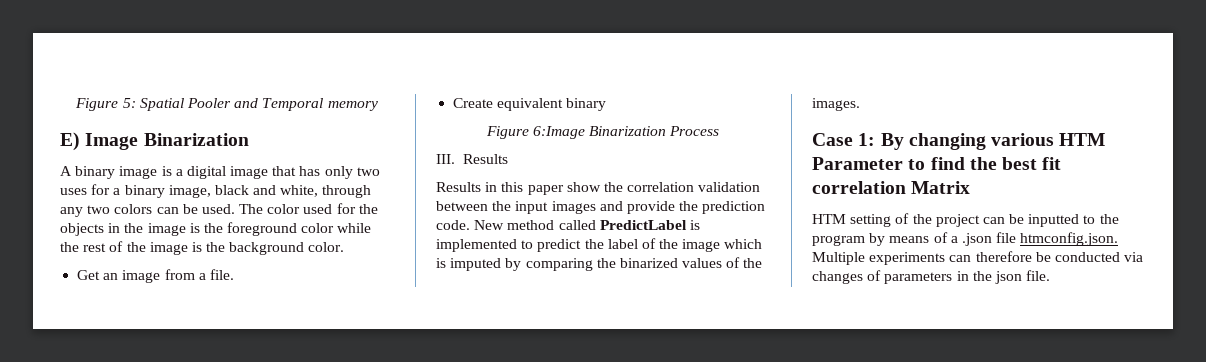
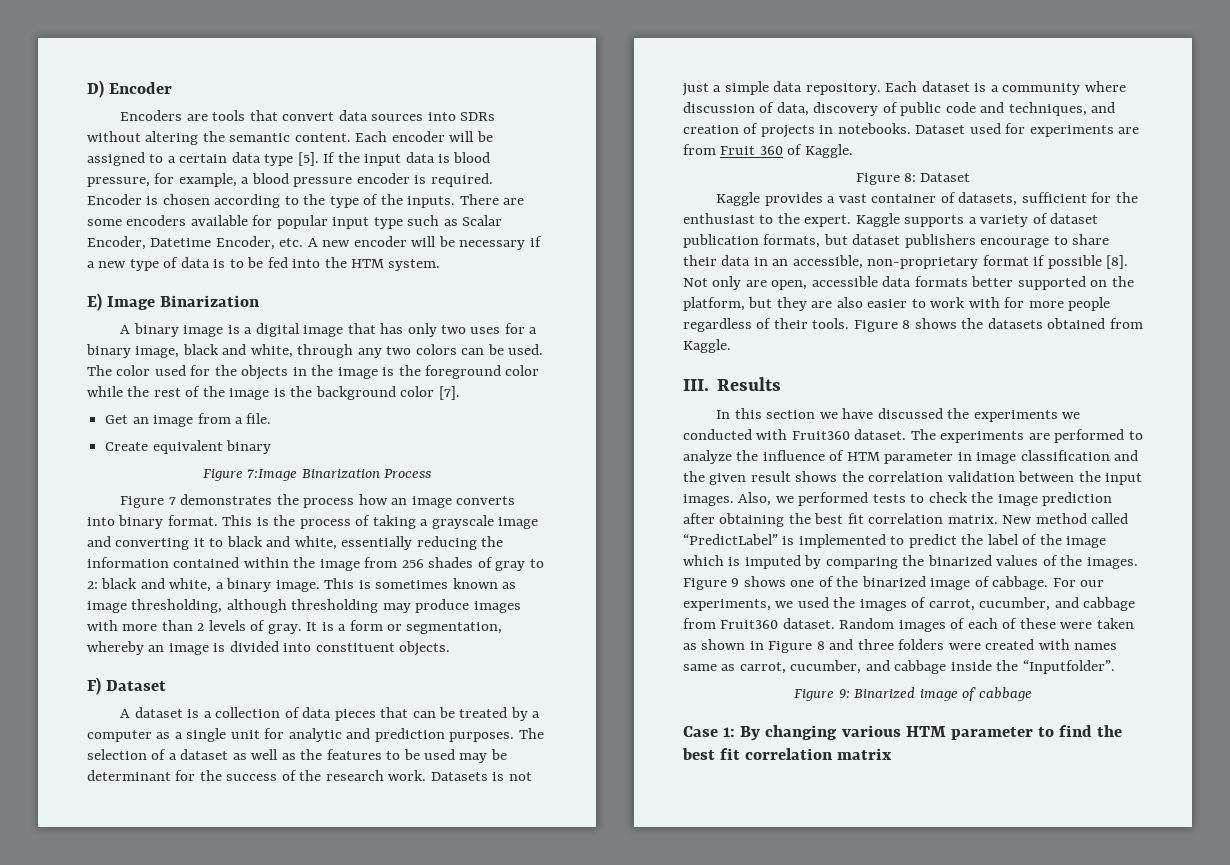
[75,98,378,111] Figure 5: Spatial Pooler and Temporal memory -> [87,80,173,98] [120,110,496,121] [87,131,493,145] [87,152,491,166] [87,173,493,187] [87,194,525,208] [87,215,503,229] [87,236,542,250] [87,257,441,271] D) Encoder // Encoders are tools that convert data sources into SDRs without altering the semantic content. Each encoder will be assigned to a certain data type [5]. If the input data is blood pressure, for example, a blood pressure encoder is required. Encoder is chosen according to the type of the inputs. There are some encoders available for popular input type such as Scalar Encoder, Datetime Encoder, etc. A new encoder will be necessary if a new type of data is to be fed into the HTM system.
[308,242,345,252] color. -> [400,386,460,400] color [7].
[532,126,585,139] 6:Image -> [247,469,298,481] 7:Image
[436,154,508,164] [436,182,601,195] III. Results // Results in this paper show -> [120,494,516,508] [87,515,539,529] [87,536,504,550] [87,557,544,571] [87,578,517,592] [87,599,521,613] [87,620,503,634] [87,641,451,656] [87,677,167,695] [120,707,541,721] [87,728,544,742] [87,749,507,763] [87,770,532,781] [682,81,1126,96] [683,102,1116,116] [683,123,1140,138] [683,144,853,158] [855,173,971,185] [716,192,1138,206] [683,213,1099,227] [683,234,1110,248] [683,255,1129,269] [683,276,1134,290] [683,297,1111,311] [683,318,1143,332] [683,339,731,353] [683,377,782,391] [716,408,1081,422] [683,429,1143,443] [683,450,1139,464] [683,471,838,485] Figure 7 demonstrates the process how an image converts into binary format. This is the process of taking a grayscale image and converting it to black and white, essentially reducing the information contained within the image from 256 shades of gray to 2: black and white, a binary image. This is sometimes known as image thresholding, although thresholding may produce images with more than 2 levels of gray. It is a form or segmentation, whereby an image is divided into constituent objects. // F) Dataset // A dataset is a collection of data pieces that can be treated by a computer as a single unit for analytic and prediction purposes. The selection of a dataset as well as the features to be used may be determinant for the success of the research work. Datasets is not just a simple data repository. Each dataset is a community where discussion of data, discovery of public code and techniques, and creation of projects in notebooks. Dataset used for experiments are from Fruit 360 of Kaggle. // Figure 8: Dataset // Kaggle provides a vast container of datasets, sufficient for the enthusiast to the expert. Kaggle supports a variety of dataset publication formats, but dataset publishers encourage to share their data in an accessible, non-proprietary format if possible [8]. Not only are open, accessible data formats better supported on the platform, but they are also easier to work with for more people regardless of their tools. Figure 8 shows the datasets obtained from Kaggle. // III. Results // In this section we have discussed the experiments we conducted with Fruit360 dataset. The experiments are performed to analyze the influence of HTM parameter in image classification and the given result shows
[551,201,766,214] [436,220,470,230] images and provide the prediction code. -> [683,492,1113,506] [683,513,998,527] images. Also, we performed tests to check the image prediction after obtaining the best fit correlation matrix.
[599,220,687,230] PredictLabel -> [683,534,778,545] “PredictLabel”
(860, 104) none -> [683,576,1105,590] [683,597,1136,611] [683,618,1134,632] [683,639,1118,653] [683,660,1115,674] [794,687,1032,701] Figure 9 shows one of the binarized image of cabbage. For our experiments, we used the images of carrot, cucumber, and cabbage from Fruit360 dataset. Random images of each of these were taken as shown in Figure 8 and three folders were created with names same as carrot, cucumber, and cabbage inside the “Inputfolder”. // Figure 9: Binarized image of cabbage
[812,157,903,170] Parameter -> [950,727,1033,740] parameter
[911,181,971,194] [812,213,1119,227] [812,232,1119,246] [812,251,1144,265] [812,270,1051,284] Matrix // HTM setting of the project can be inputted to the program by means of a .json file htmconfig.json. Multiple experiments can therefore be conducted via changes of parameters in the json file. -> [837,748,893,760] matrix

